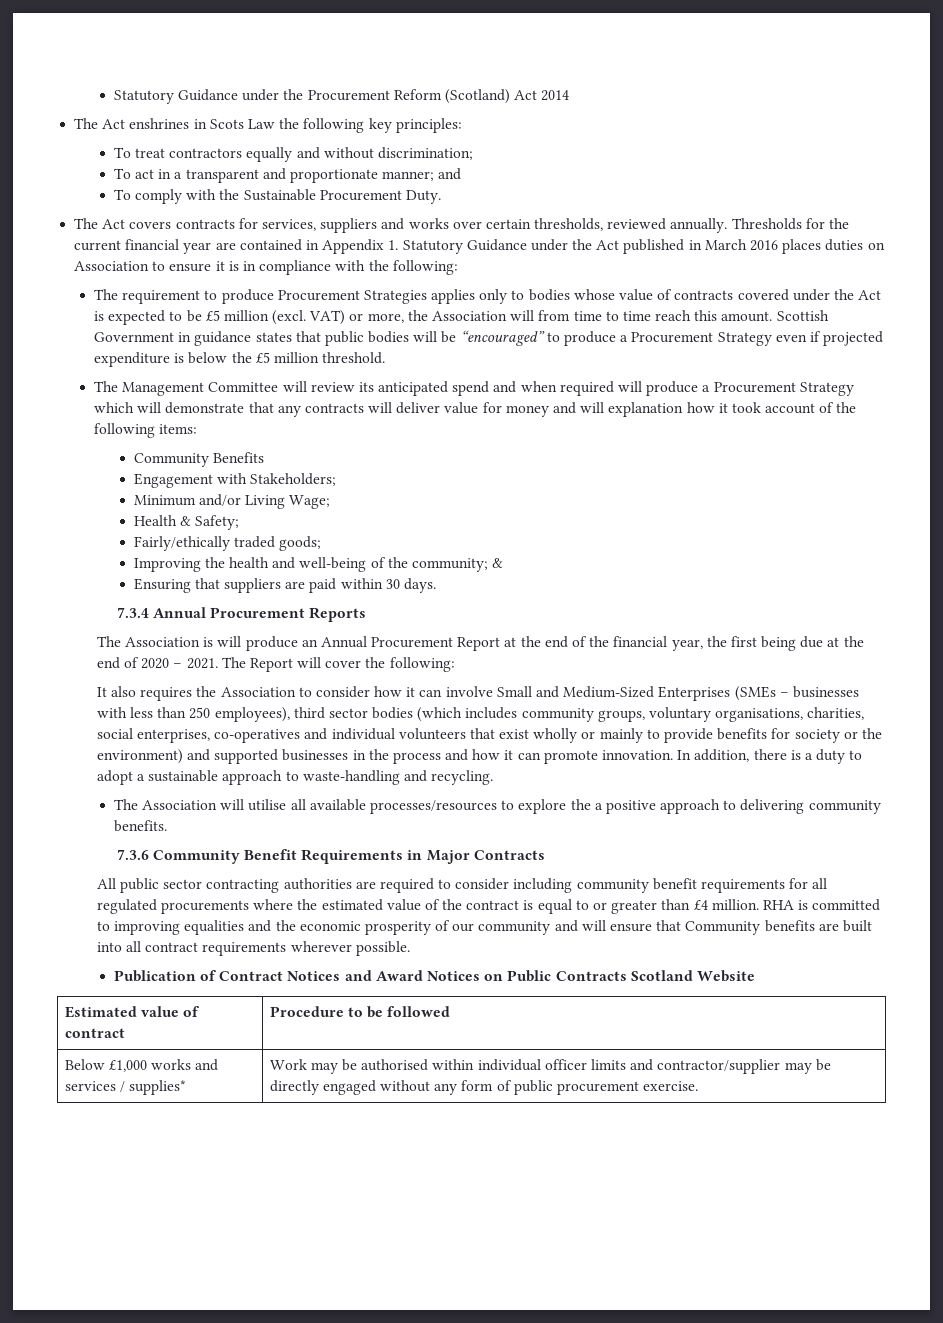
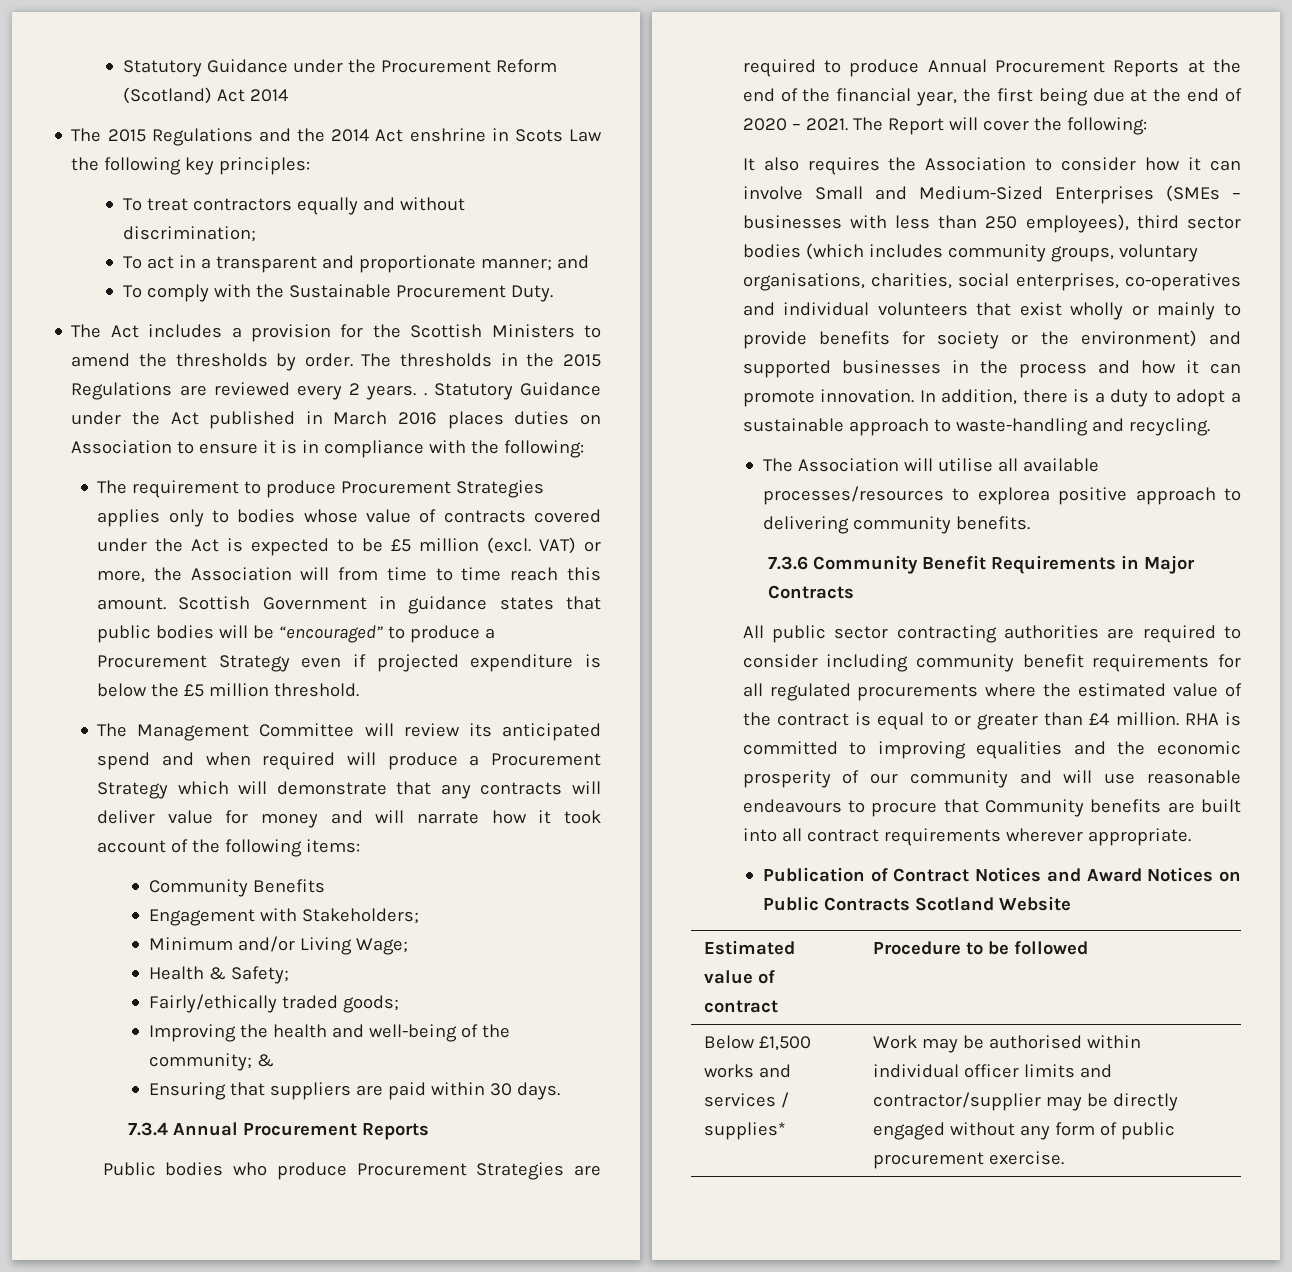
[102,118,190,129] Act enshrines -> [107,128,486,146] 2015 Regulations and the 2014 Act enshrine
[129,218,850,233] [74,239,399,254] covers contracts for services, suppliers and works over certain thresholds, reviewed annually. Thresholds for the current financial year are contained in Appendix 1. -> [148,324,601,342] [71,353,601,371] [71,382,427,400] includes a provision for the Scottish Ministers to amend the thresholds by order. The thresholds in the 2015 Regulations are reviewed every 2 years. .
[608,402,684,417] explanation -> [417,811,480,824] narrate
[96,636,501,651] The Association is will produce an Annual Procurement Report -> [102,1162,602,1180] [742,59,1180,77] Public bodies who produce Procurement Strategies are required to produce Annual Procurement Reports
[518,799,603,814] explore the a -> [977,487,1050,505] explorea
[609,923,652,932] ensure -> [1104,770,1241,784] [742,799,938,817] use reasonable endeavours to procure
[355,941,410,956] possible. -> [1087,828,1191,846] appropriate.
[108,1060,147,1072] £1,000 -> [759,1036,812,1051] £1,500

